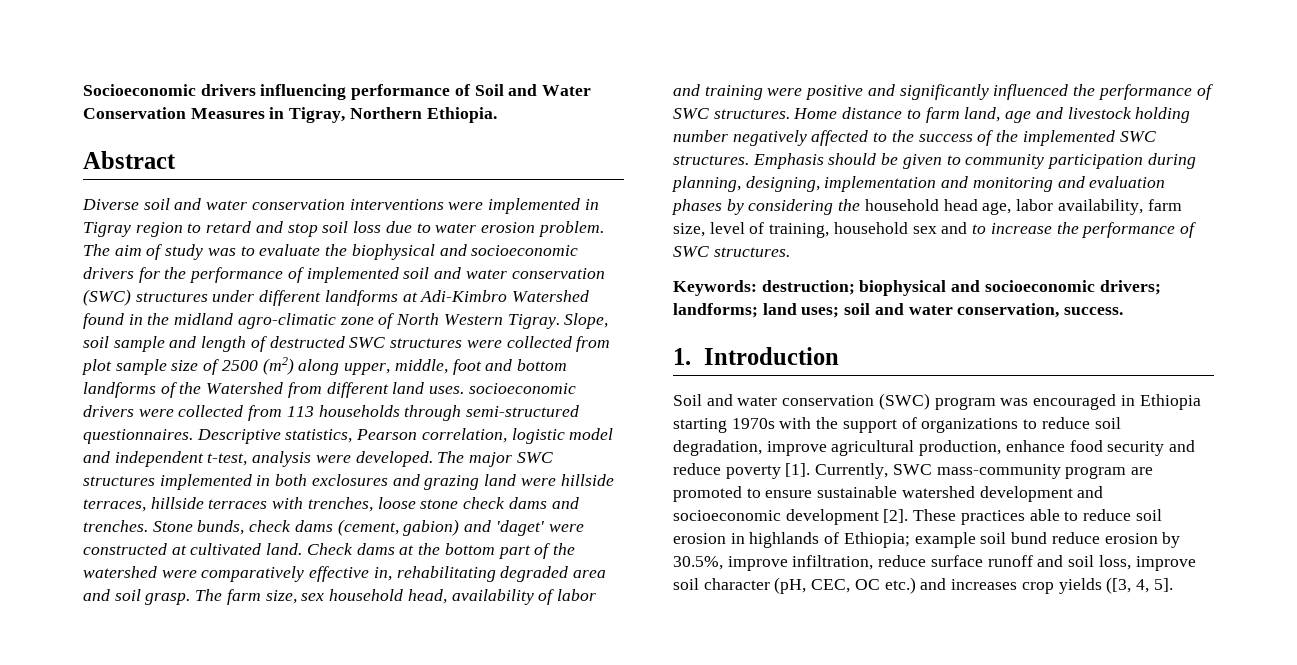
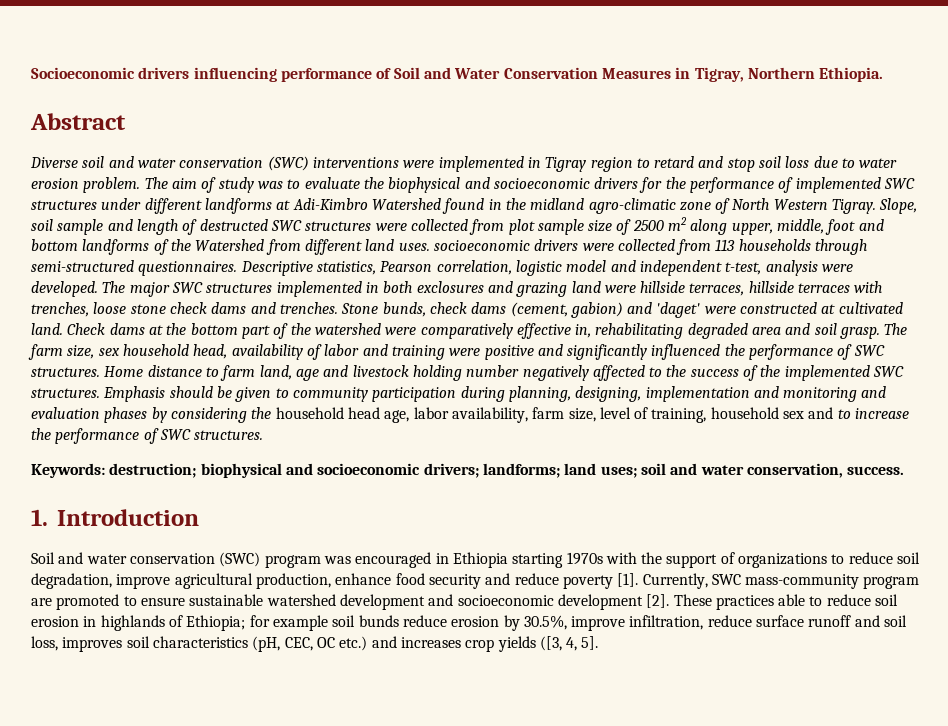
(345, 204) none -> [267,156,309,171] (SWC)
[403,267,605,279] [83,289,131,306] soil and water conservation (SWC) -> [884,178,916,189] SWC
[262,357,294,375] (m2) -> [668,217,688,231] m2
(910, 540) none -> [249,615,270,627] for
[1011,532,1048,544] bund -> [358,615,399,627] bunds
[1135,556,1196,571] [673,578,770,590] improve soil character -> [62,636,248,652] improves soil characteristics

